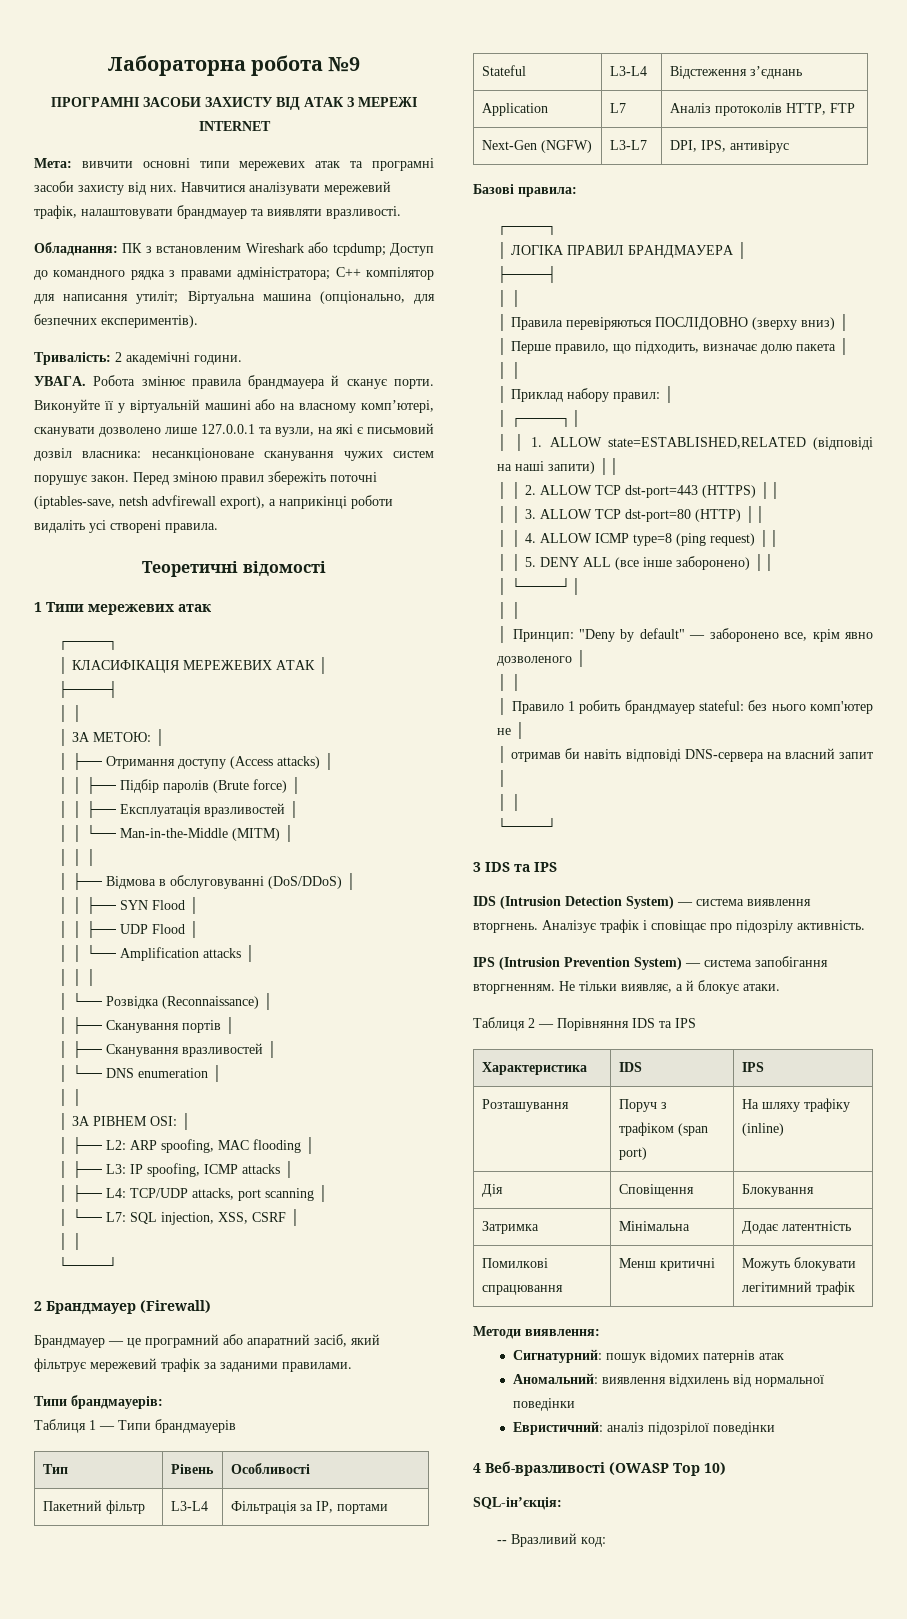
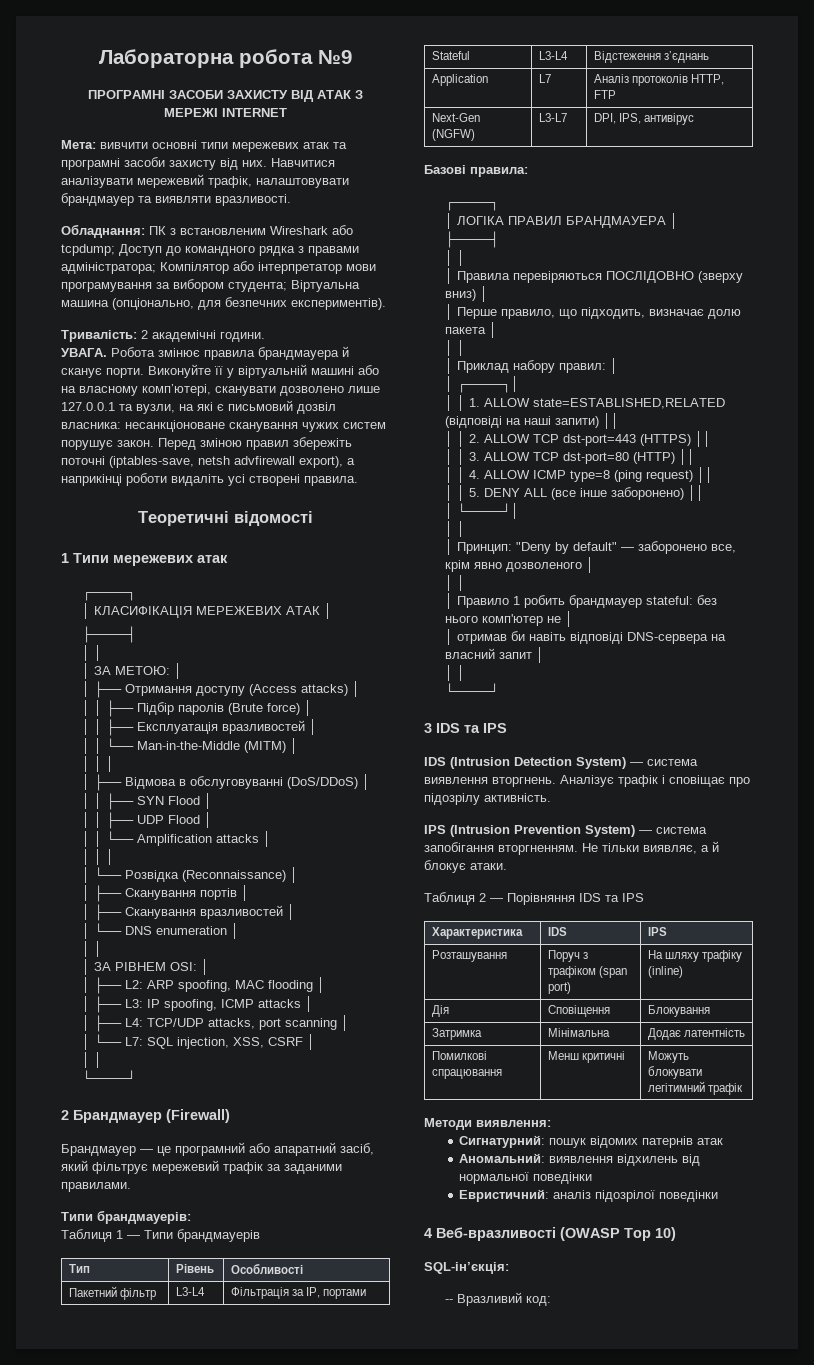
[335,267,434,280] [34,291,179,304] C++ компілятор для написання утиліт; -> [160,261,376,274] [61,279,287,292] Компілятор або інтерпретатор мови програмування за вибором студента;

